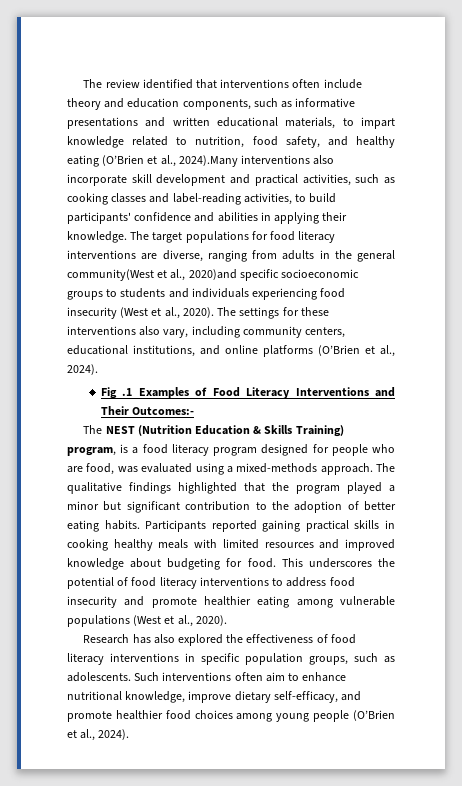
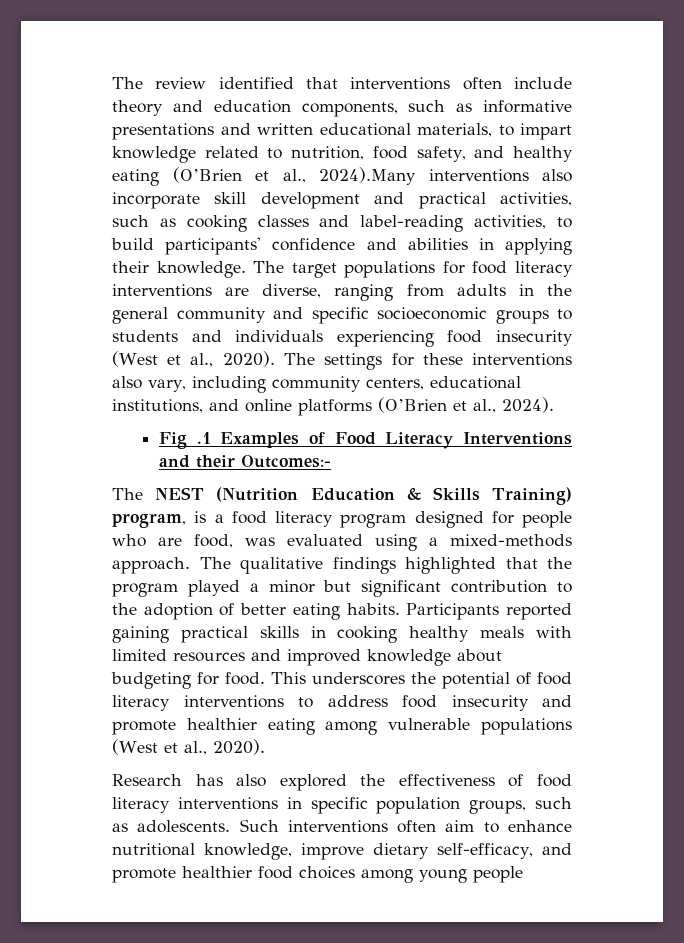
[67,269,237,281] community(West et al., 2020)and -> [176,307,303,323] community and
[100,406,129,415] Their -> [196,455,236,468] their
[353,710,395,721] [67,729,130,741] (O’Brien et al., 2024). -> (523, 874) none

